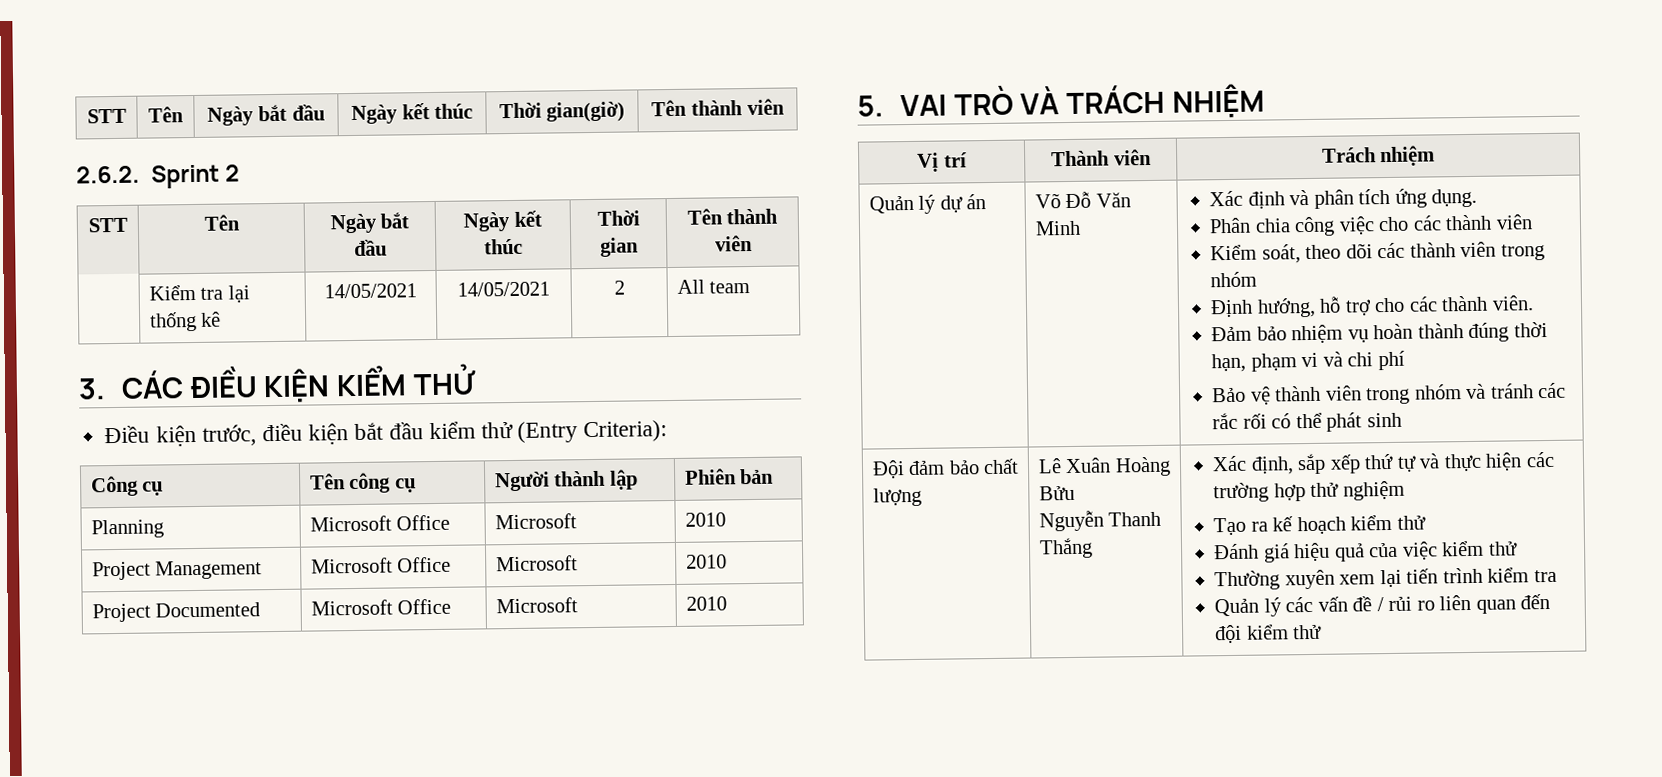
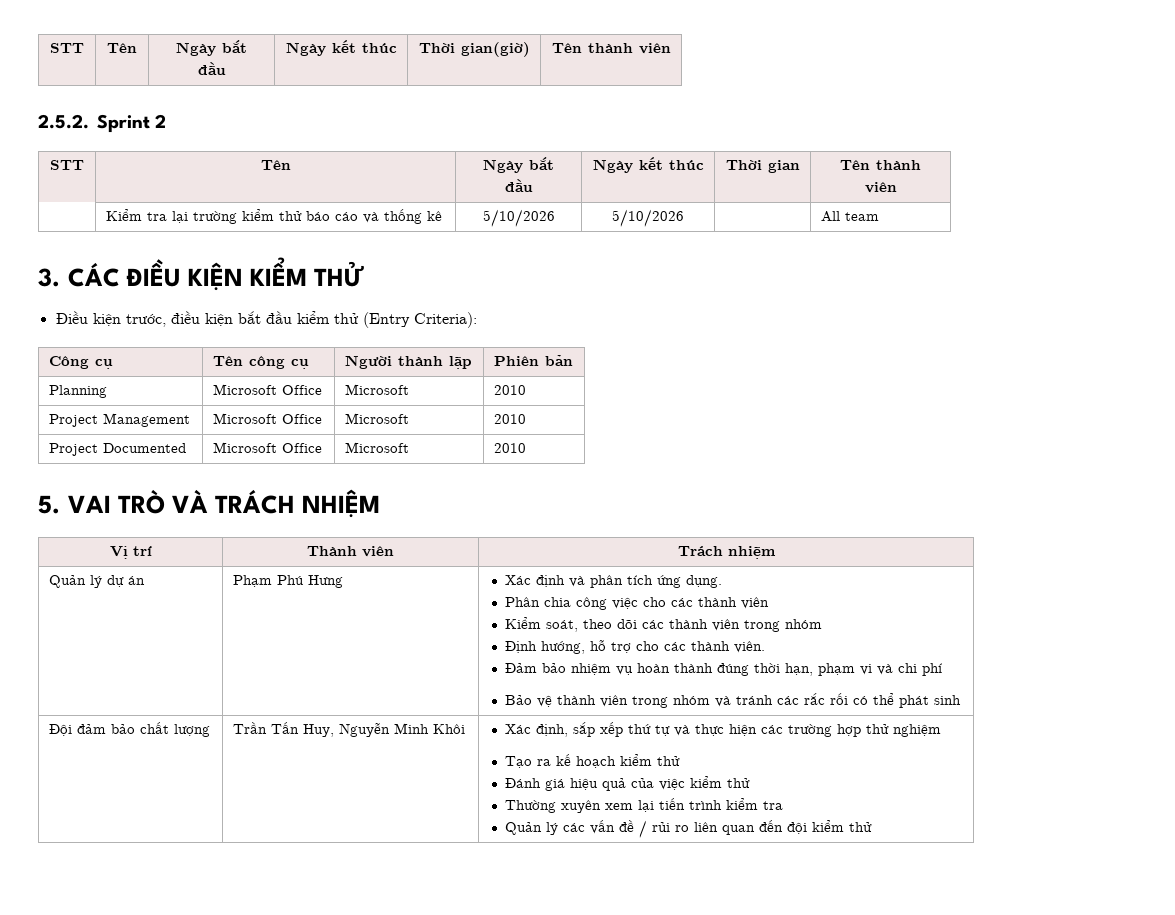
[76,165,140,184] 2.6.2. -> [38,114,89,129] 2.5.2.
(250, 294) none -> [193,209,380,224] trường kiểm thử báo cáo và
[324,283,417,299] [457,281,550,297] [613,280,625,295] 14/05/2021 | 14/05/2021 | 2 -> [482,209,555,227] [612,209,684,227] 5/10/2026 | 5/10/2026 |
[1034,191,1131,209] [1034,220,1081,236] Võ Đỗ Văn Minh -> [233,575,344,588] Phạm Phú Hưng
[1037,456,1171,477] [1038,485,1075,501] [1038,510,1162,532] [1038,537,1093,559] Lê Xuân Hoàng Bửu // Nguyễn Thanh Thắng -> [233,722,466,737] Trần Tấn Huy, Nguyễn Minh Khôi

